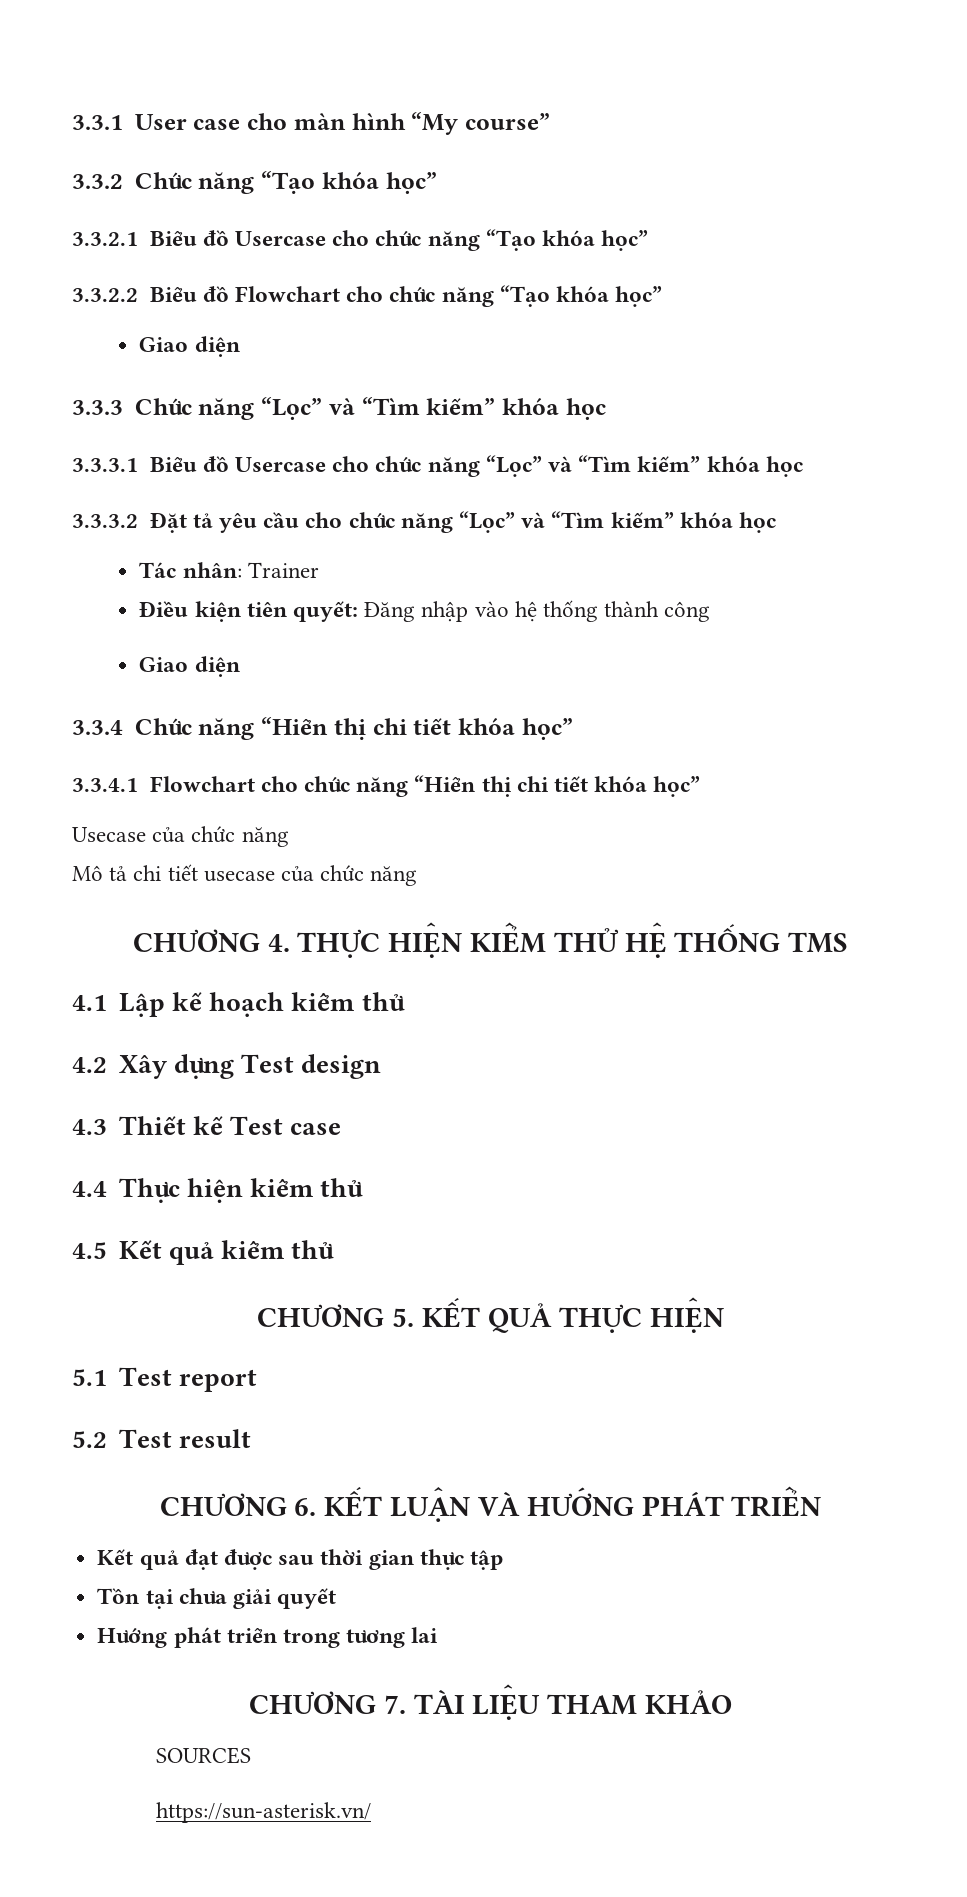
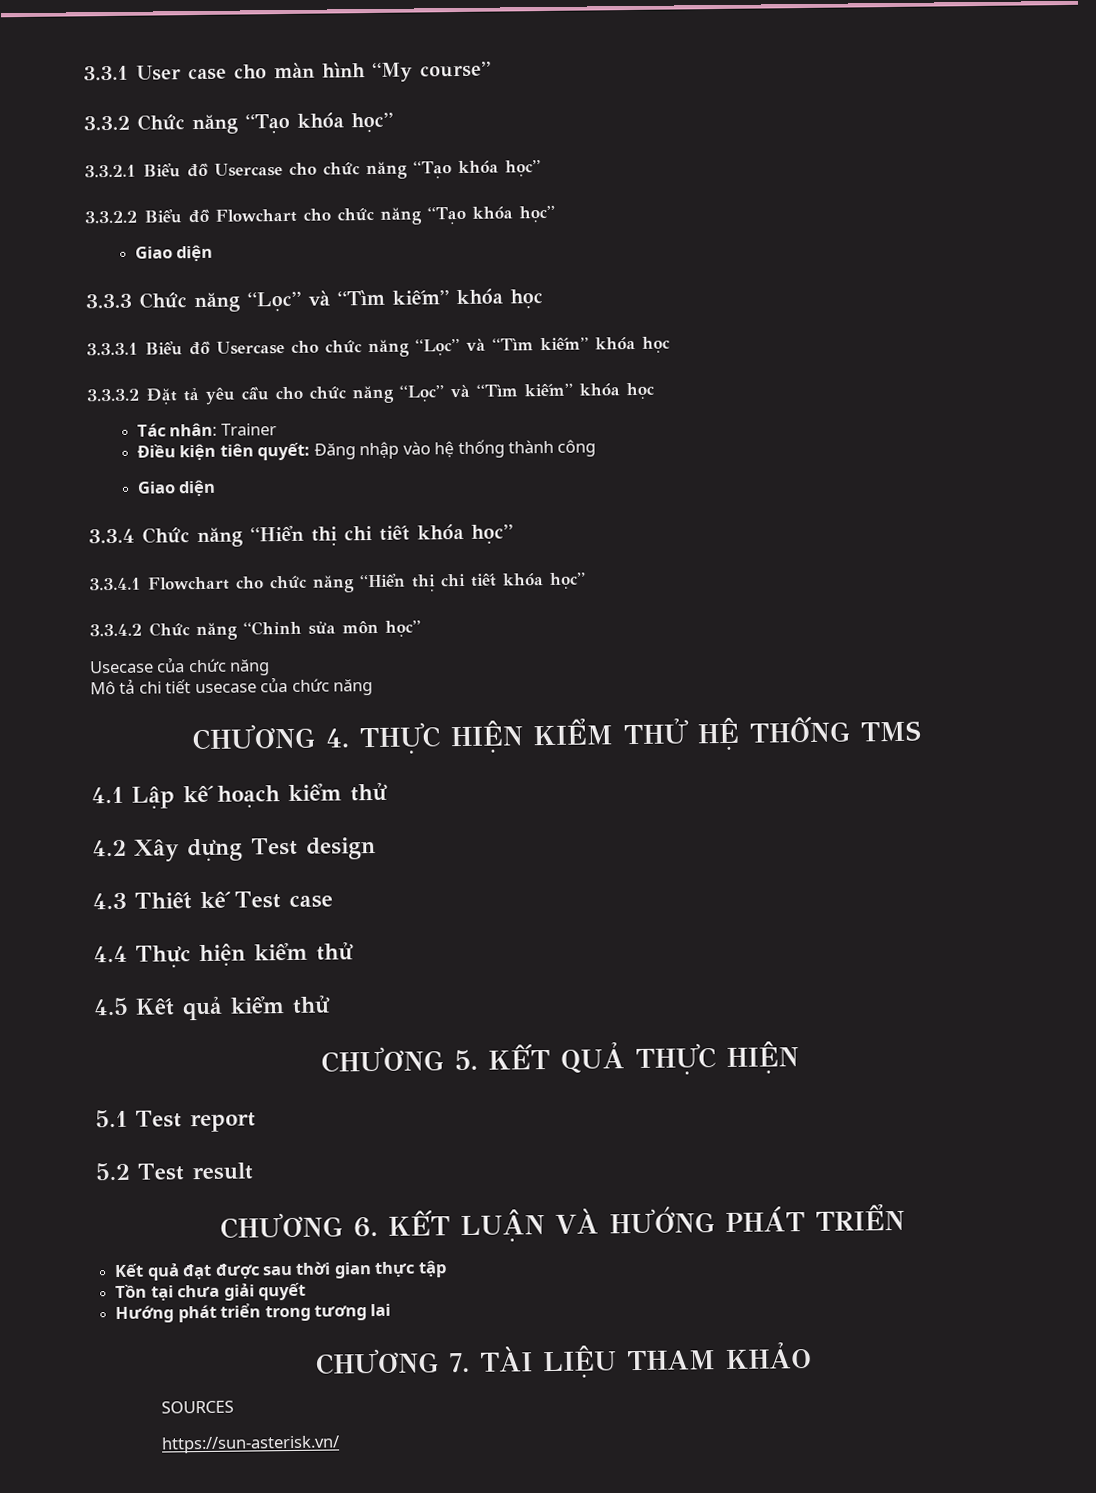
(701, 786) none -> [89,620,422,641] // 3.3.4.2 Chức năng “Chỉnh sửa môn học”

